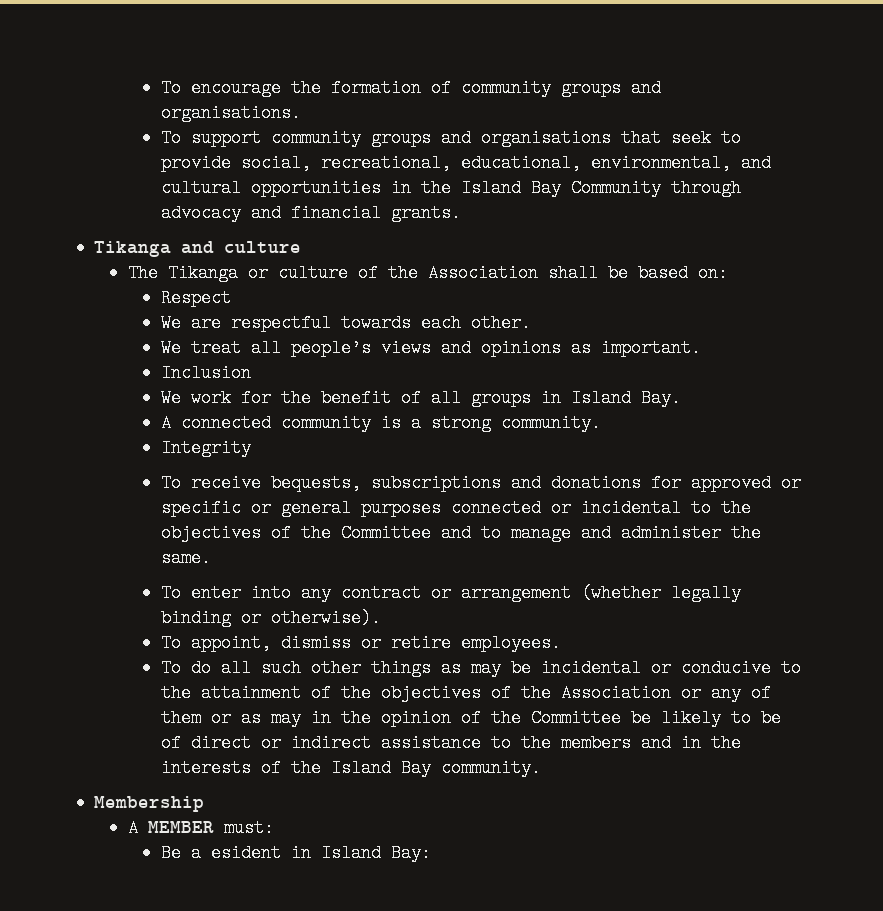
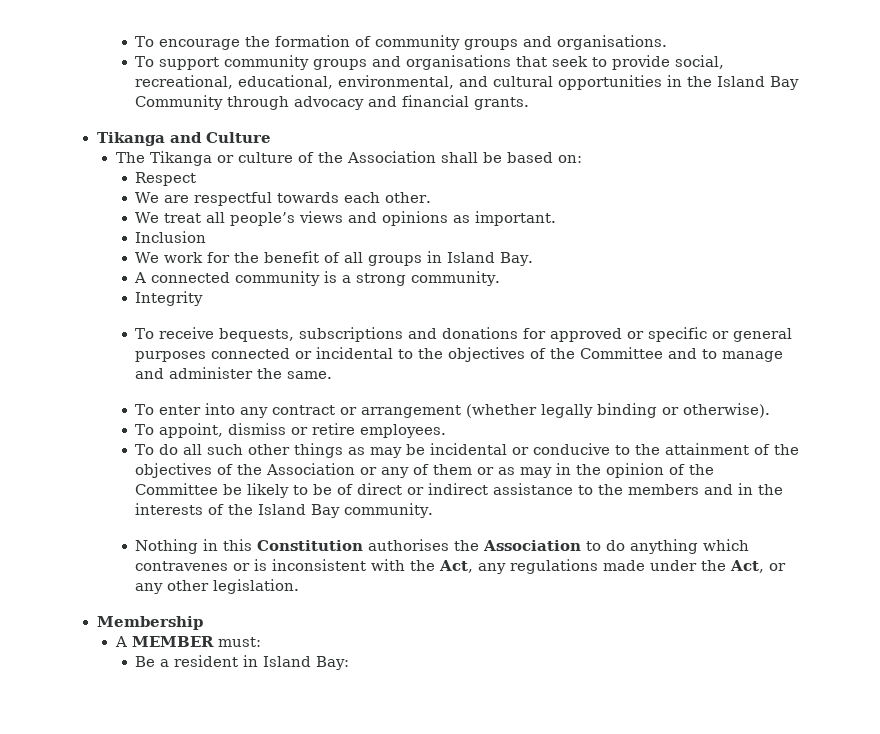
[224,241,302,253] culture -> [205,132,271,143] Culture
(541, 768) none -> [135,539,750,554] [135,559,787,574] [135,579,300,594] // Nothing in this Constitution authorises the Association to do anything which contravenes or is inconsistent with the Act, any regulations made under the Act, or any other legislation.
[210,844,281,862] esident -> [174,655,239,667] resident

